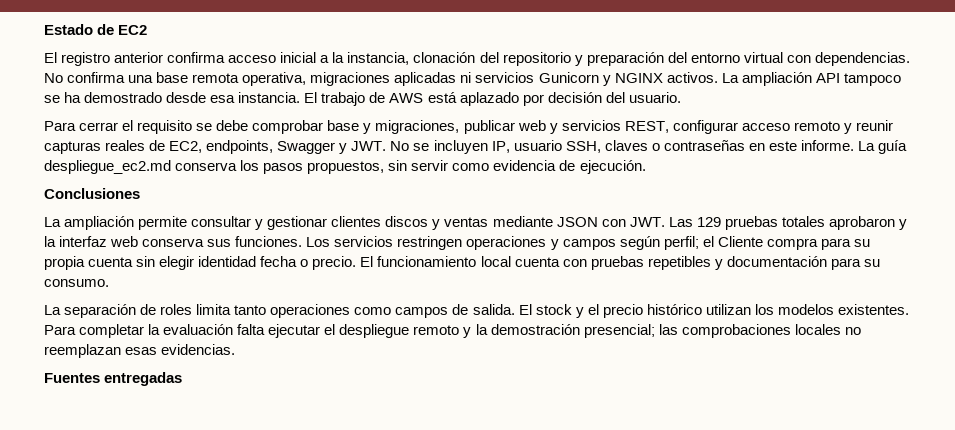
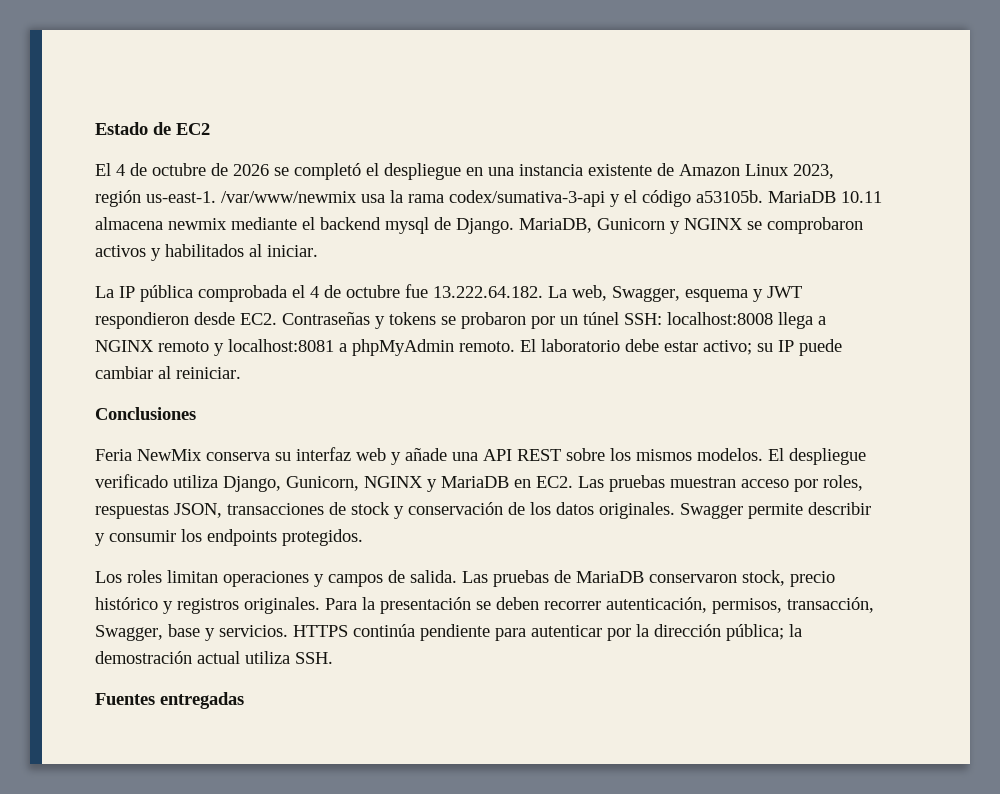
[61,52,910,66] [44,72,901,86] [44,92,681,106] [44,120,893,134] [44,140,908,154] [44,160,646,174] [44,188,140,199] [44,216,907,230] [44,236,870,250] [44,256,880,270] [44,279,109,287] [44,304,909,318] [44,324,861,338] [44,344,236,358] registro anterior confirma acceso inicial a la instancia, clonación del repositorio y preparación del entorno virtual con dependencias. No confirma una base remota operativa, migraciones aplicadas ni servicios Gunicorn y NGINX activos. La ampliación API tampoco se ha demostrado desde esa instancia. El trabajo de AWS está aplazado por decisión del usuario. // Para cerrar el requisito se debe comprobar base y migraciones, publicar web y servicios REST, configurar acceso remoto y reunir capturas reales de EC2, endpoints, Swagger y JWT. No se incluyen IP, usuario SSH, claves o contraseñas en este informe. La guía despliegue_ec2.md conserva los pasos propuestos, sin servir como evidencia de ejecución. // Conclusiones // La ampliación permite consultar y gestionar clientes discos y ventas mediante JSON con JWT. Las 129 pruebas totales aprobaron y la interfaz web conserva sus funciones. Los servicios restringen operaciones y campos según perfil; el Cliente compra para su propia cuenta sin elegir identidad fecha o precio. El funcionamiento local cuenta con pruebas repetibles y documentación para su consumo. // La separación de roles limita tanto operaciones como campos de salida. El stock y el precio histórico utilizan los modelos existentes. Para completar la evaluación falta ejecutar el despliegue remoto y la demostración presencial; las comprobaciones locales no reemplazan esas evidencias. -> [116,163,834,180] [95,190,882,207] [95,217,863,234] [95,244,318,261] [95,284,802,302] [95,312,826,329] [95,339,842,356] [95,366,241,379] [95,407,196,420] [95,447,866,465] [95,474,863,492] [95,502,871,519] [95,529,363,546] [95,570,835,587] [95,597,874,614] [95,624,802,641] [95,651,333,664] 4 de octubre de 2026 se completó el despliegue en una instancia existente de Amazon Linux 2023, región us-east-1. /var/www/newmix usa la rama codex/sumativa-3-api y el código a53105b. MariaDB 10.11 almacena newmix mediante el backend mysql de Django. MariaDB, Gunicorn y NGINX se comprobaron activos y habilitados al iniciar. // La IP pública comprobada el 4 de octubre fue 13.222.64.182. La web, Swagger, esquema y JWT respondieron desde EC2. Contraseñas y tokens se probaron por un túnel SSH: localhost:8008 llega a NGINX remoto y localhost:8081 a phpMyAdmin remoto. El laboratorio debe estar activo; su IP puede cambiar al reiniciar. // Conclusiones // Feria NewMix conserva su interfaz web y añade una API REST sobre los mismos modelos. El despliegue verificado utiliza Django, Gunicorn, NGINX y MariaDB en EC2. Las pruebas muestran acceso por roles, respuestas JSON, transacciones de stock y conservación de los datos originales. Swagger permite describir y consumir los endpoints protegidos. // Los roles limitan operaciones y campos de salida. Las pruebas de MariaDB conservaron stock, precio histórico y registros originales. Para la presentación se deben recorrer autenticación, permisos, transacción, Swagger, base y servicios. HTTPS continúa pendiente para autenticar por la dirección pública; la demostración actual utiliza SSH.

